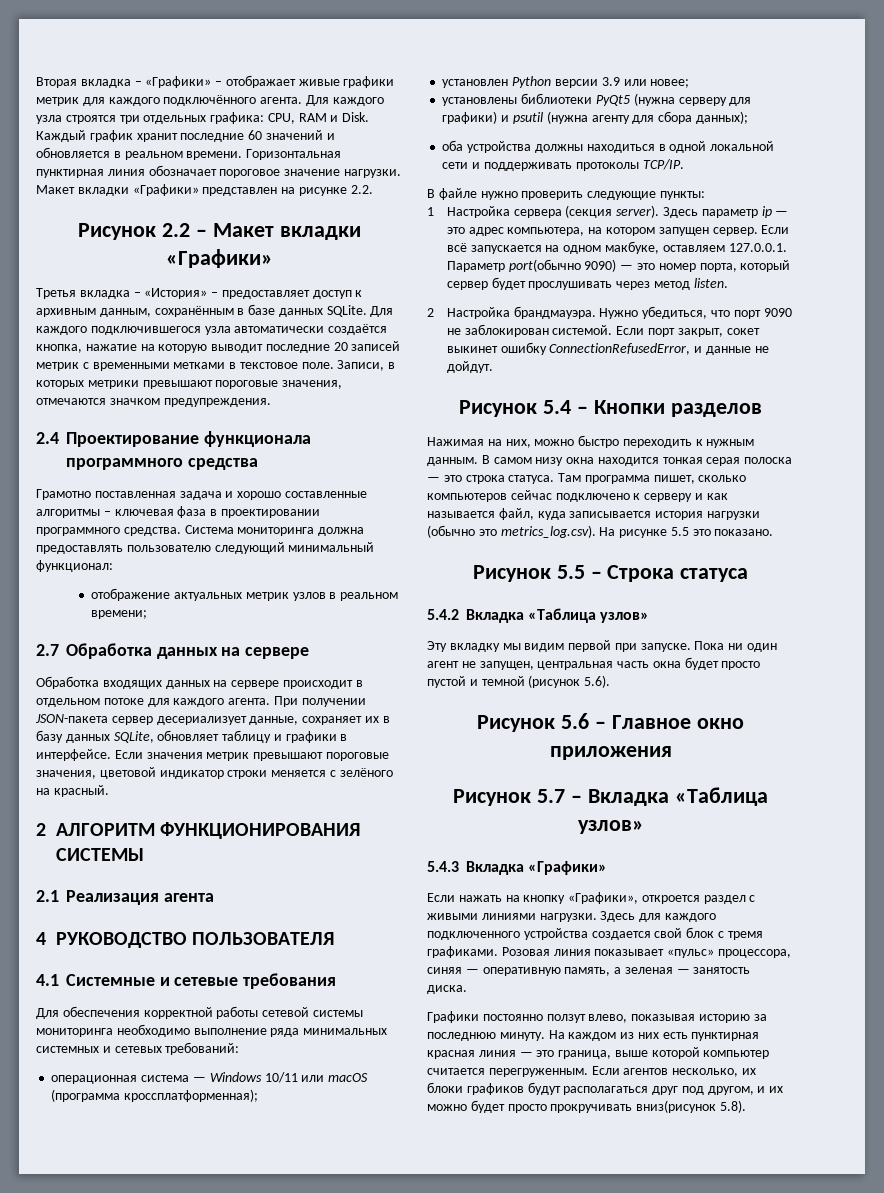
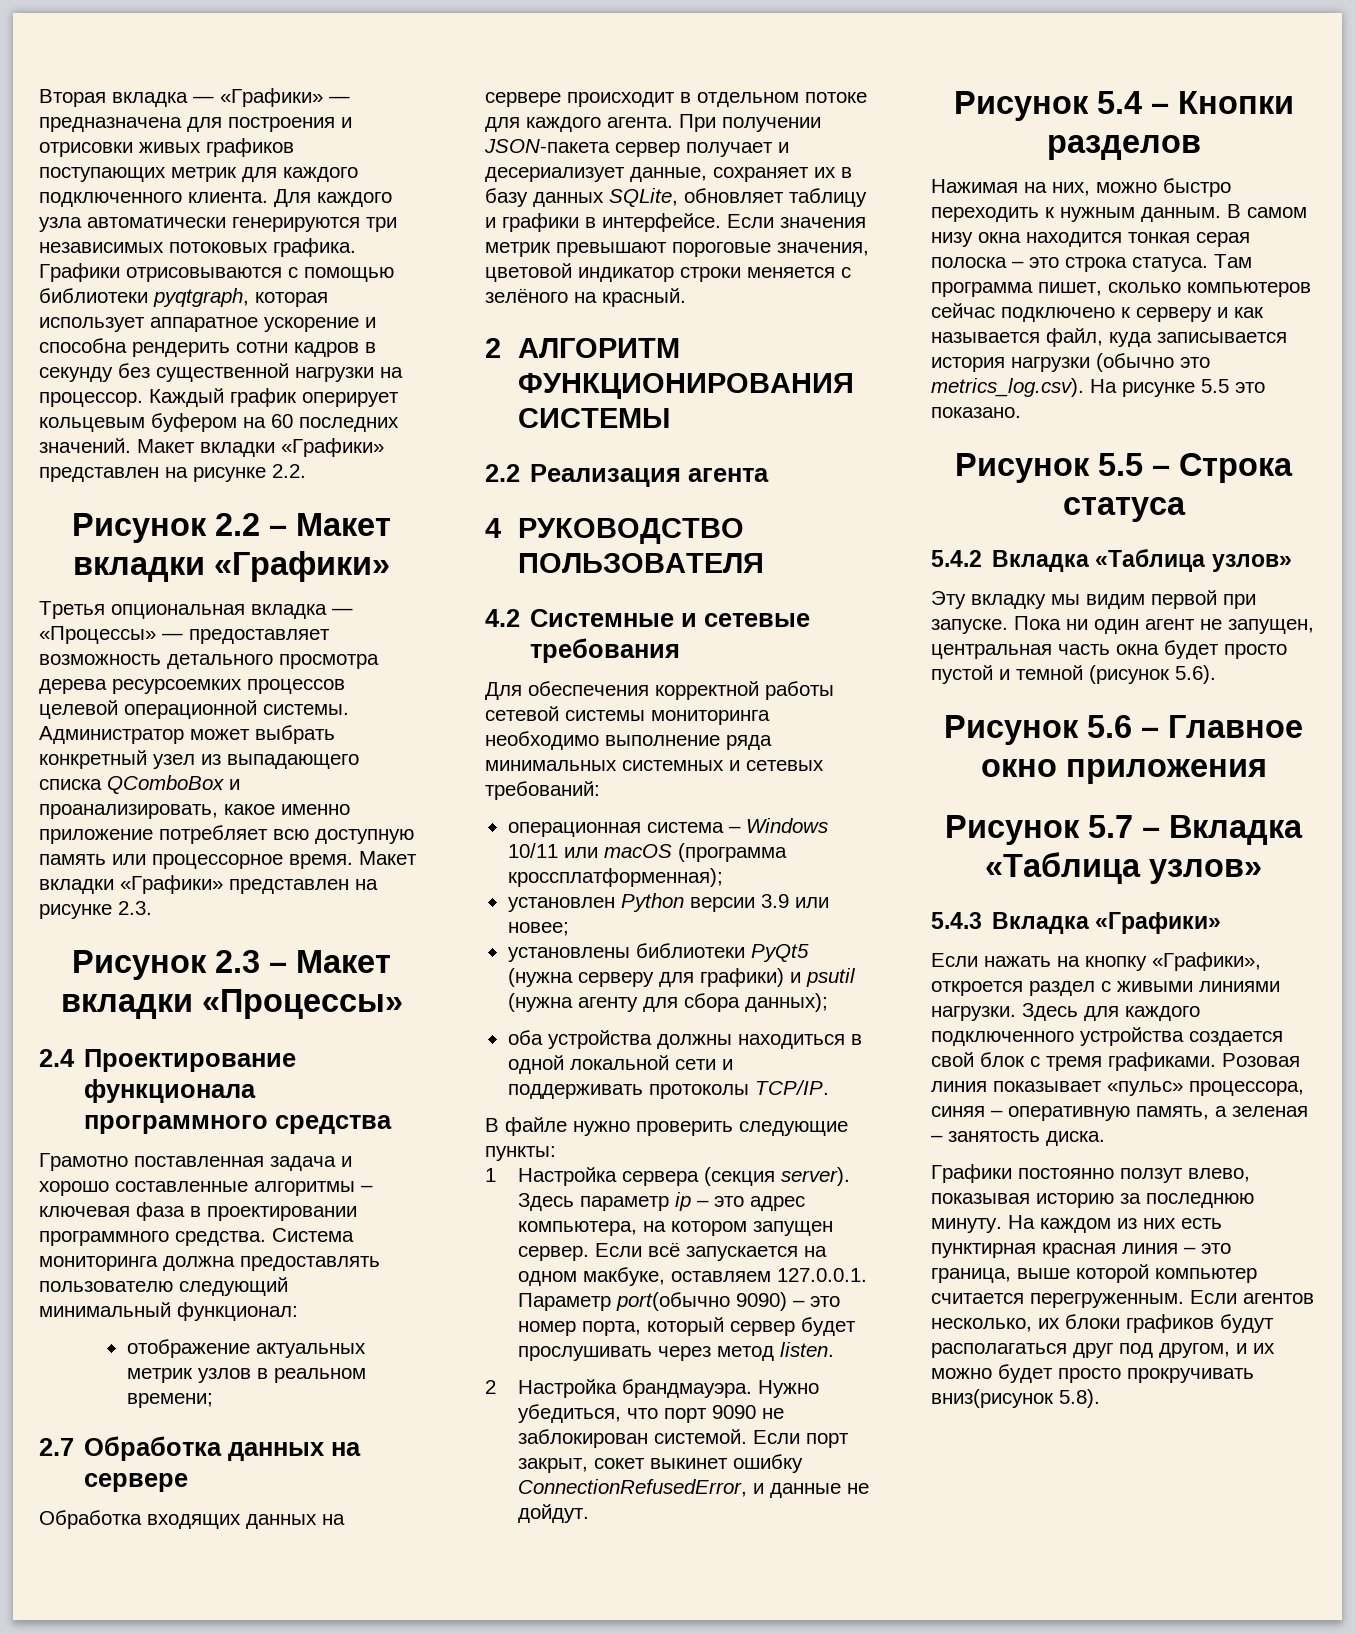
[134,75,395,88] – «Графики» – отображает живые графики -> [193,88,350,107] [39,117,352,132] [39,138,294,157] [39,167,166,182] — «Графики» — предназначена для построения и отрисовки живых графиков поступающих
[163,95,303,106] подключённого агента. -> [39,192,268,207] подключенного клиента.
[65,112,370,124] [36,130,335,142] [36,147,342,160] [36,165,401,178] строятся три отдельных графика: CPU, RAM и Disk. Каждый график хранит последние 60 значений и обновляется в реальном времени. Горизонтальная пунктирная линия обозначает пороговое значение нагрузки. -> [87,217,397,232] [39,238,356,257] [39,263,394,282] [39,288,328,307] [39,317,376,332] [39,338,376,357] [39,363,403,382] [39,388,399,407] [39,413,399,432] [39,438,131,453] автоматически генерируются три независимых потоковых графика. Графики отрисовываются с помощью библиотеки pyqtgraph, которая использует аппаратное ускорение и способна рендерить сотни кадров в секунду без существенной нагрузки на процессор. Каждый график оперирует кольцевым буфером на 60 последних значений.
[79,288,363,299] [36,304,394,317] [36,324,388,335] [36,341,401,353] [36,360,396,371] [36,380,343,389] [36,398,271,407] вкладка – «История» – предоставляет доступ к архивным данным, сохранённым в базе данных SQLite. Для каждого подключившегося узла автоматически создаётся кнопка, нажатие на которую выводит последние 20 записей метрик с временными метками в текстовое поле. Записи, в которых метрики превышают пороговые значения, отмечаются значком предупреждения. -> [111,604,353,619] [39,626,330,644] [39,654,379,669] [39,679,345,694] [39,700,349,719] [39,725,335,744] [39,750,359,769] [39,775,240,794] [39,804,350,819] [39,825,414,844] [39,851,417,869] [39,875,378,894] [39,901,152,919] [72,950,391,980] [60,989,403,1019] опциональная вкладка — «Процессы» — предоставляет возможность детального просмотра дерева ресурсоемких процессов целевой операционной системы. Администратор может выбрать конкретный узел из выпадающего списка QComboBox и проанализировать, какое именно приложение потребляет всю доступную память или процессорное время. Макет вкладки «Графики» представлен на рисунке 2.3. // Рисунок 2.3 – Макет вкладки «Процессы»
(153, 720) none -> [686,142,789,157] получает и
[36,890,59,902] 2.1 -> [485,464,520,482] 2.2
[36,974,59,986] 4.1 -> [485,609,520,627] 4.2
[192,1077,206,1082] — -> [728,826,741,833] –
[775,211,789,216] — -> [696,1200,709,1207] –
[620,265,634,270] — -> [792,1300,805,1307] –
[427,477,440,482] — -> [1012,261,1024,268] –
[465,969,479,974] — -> [991,1110,1003,1117] –
[676,969,690,974] — -> [931,1135,943,1142] –
[519,1052,533,1057] — -> [1184,1247,1196,1254] –

